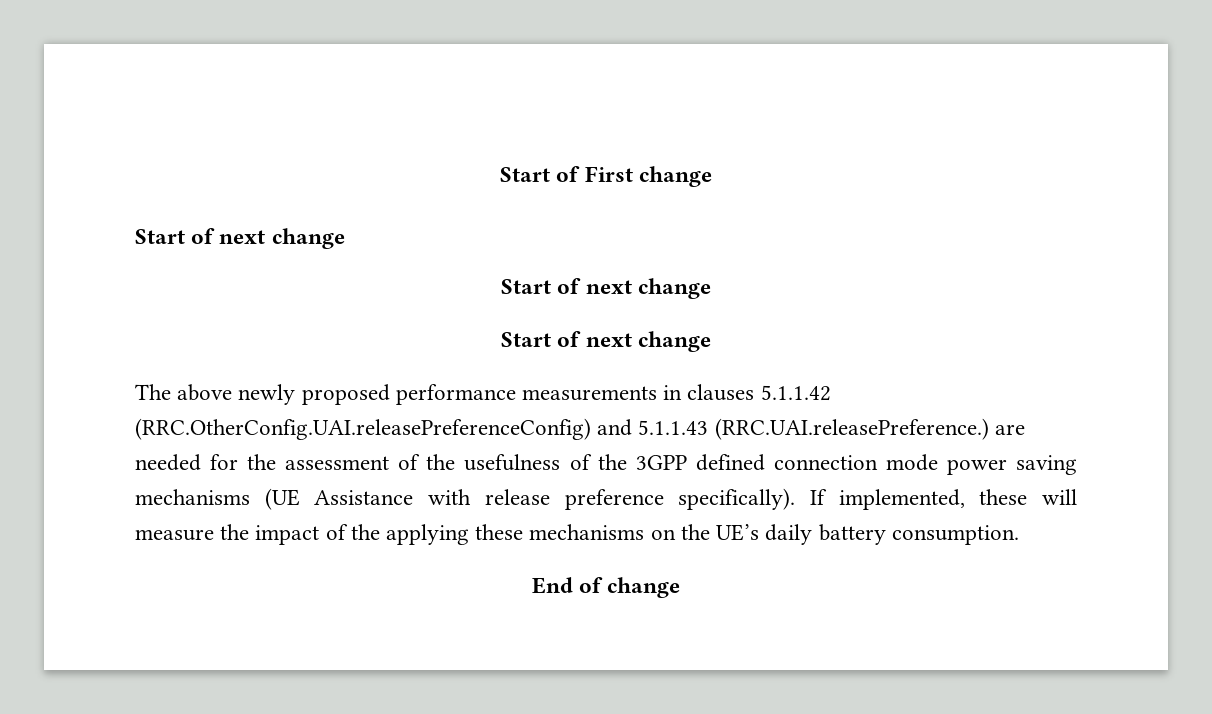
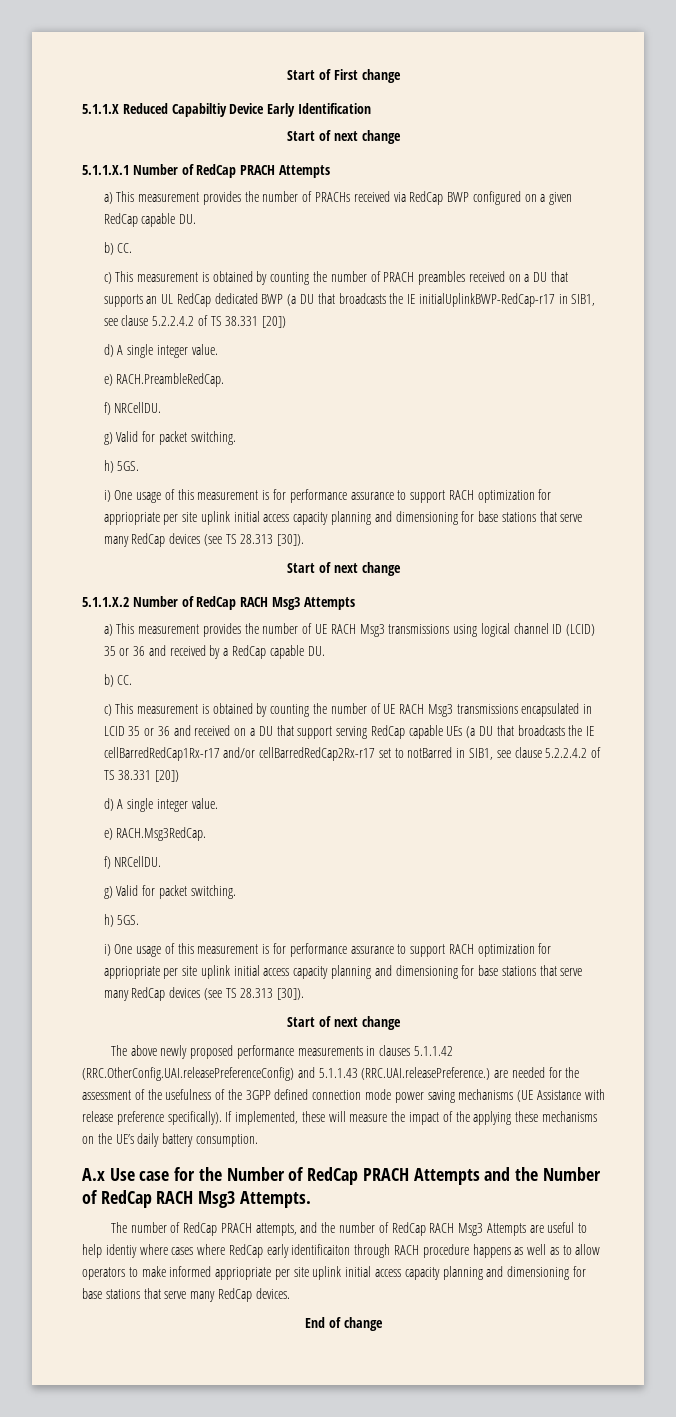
[135,228,345,249] [501,278,711,299] Start of next change // Start of next change -> [82,103,371,117] [287,130,401,144] [82,164,330,178] [103,191,573,205] [103,213,197,227] [103,242,133,255] [103,271,568,285] [103,293,596,307] [103,315,287,328] [103,344,218,358] [103,373,225,387] [103,402,162,415] [103,431,236,445] [103,460,140,473] [103,489,552,503] [103,511,583,525] [103,533,305,547] [287,562,401,576] [82,596,355,610] [103,623,596,637] [103,645,325,659] [103,674,133,687] [103,703,593,717] [103,725,595,739] [103,747,602,761] [103,770,180,782] [103,798,218,812] [103,827,207,841] [103,856,162,869] [103,885,236,899] [103,914,140,927] [103,943,552,957] [103,965,583,979] [103,987,305,1001] 5.1.1.X Reduced Capabiltiy Device Early Identification // Start of next change // 5.1.1.X.1 Number of RedCap PRACH Attempts // a) This measurement provides the number of PRACHs received via RedCap BWP configured on a given RedCap capable DU. // b) CC. // c) This measurement is obtained by counting the number of PRACH preambles received on a DU that supports an UL RedCap dedicated BWP (a DU that broadcasts the IE initialUplinkBWP-RedCap-r17 in SIB1, see clause 5.2.2.4.2 of TS 38.331 [20]) // d) A single integer value. // e) RACH.PreambleRedCap. // f) NRCellDU. // g) Valid for packet switching. // h) 5GS. // i) One usage of this measurement is for performance assurance to support RACH optimization for appriopriate per site uplink initial access capacity planning and dimensioning for base stations that serve many RedCap devices (see TS 28.313 [30]). // Start of next change // 5.1.1.X.2 Number of RedCap RACH Msg3 Attempts // a) This measurement provides the number of UE RACH Msg3 transmissions using logical channel ID (LCID) 35 or 36 and received by a RedCap capable DU. // b) CC. // c) This measurement is obtained by counting the number of UE RACH Msg3 transmissions encapsulated in LCID 35 or 36 and received on a DU that support serving RedCap capable UEs (a DU that broadcasts the IE cellBarredRedCap1Rx-r17 and/or cellBarredRedCap2Rx-r17 set to notBarred in SIB1, see clause 5.2.2.4.2 of TS 38.331 [20]) // d) A single integer value. // e) RACH.Msg3RedCap. // f) NRCellDU. // g) Valid for packet switching. // h) 5GS. // i) One usage of this measurement is for performance assurance to support RACH optimization for appriopriate per site uplink initial access capacity planning and dimensioning for base stations that serve many RedCap devices (see TS 28.313 [30]).
(1019, 535) none -> [82,1167,601,1185] [82,1190,311,1208] [110,1222,588,1236] [82,1244,601,1258] [82,1266,586,1280] [82,1288,290,1302] // A.x Use case for the Number of RedCap PRACH Attempts and the Number of RedCap RACH Msg3 Attempts. // The number of RedCap PRACH attempts, and the number of RedCap RACH Msg3 Attempts are useful to help identiy where cases where RedCap early identificaiton through RACH procedure happens as well as to allow operators to make informed appriopriate per site uplink initial access capacity planning and dimensioning for base stations that serve many RedCap devices.

